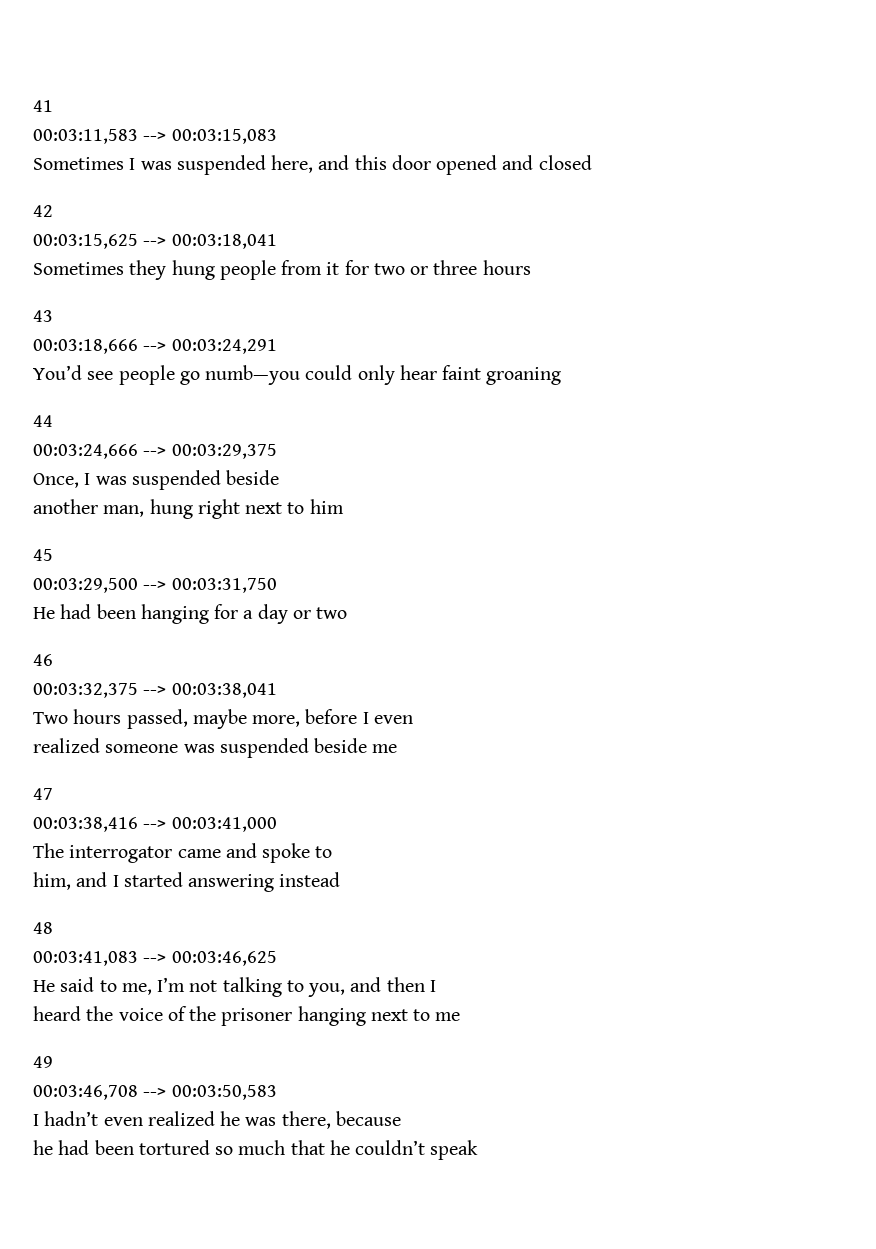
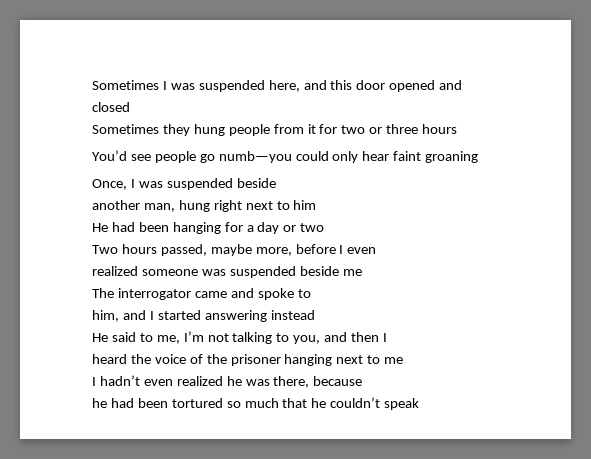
[33,100,53,112] [33,129,277,144] 41 // 00:03:11,583 --> 00:03:15,083 // -> (92, 85) none
[33,205,53,217] [33,234,277,249] // 42 // 00:03:15,625 --> 00:03:18,041 -> (130, 107) none
[33,310,53,322] [33,339,277,354] // 43 // 00:03:18,666 --> 00:03:24,291 -> (458, 129) none
[33,415,53,427] [33,444,277,459] // 44 // 00:03:24,666 --> 00:03:29,375 -> (479, 157) none
[33,549,53,561] [33,578,277,593] // 45 // 00:03:29,500 --> 00:03:31,750 -> (317, 205) none
[33,654,53,666] [33,683,277,698] // 46 // 00:03:32,375 --> 00:03:38,041 -> (325, 227) none
[33,788,53,800] [33,817,277,832] // 47 // 00:03:38,416 --> 00:03:41,000 -> (362, 272) none
[33,922,53,934] [33,951,277,966] // 48 // 00:03:41,083 --> 00:03:46,625 -> (315, 315) none
[33,1056,53,1068] [33,1085,277,1100] // 49 // 00:03:46,708 --> 00:03:50,583 -> (404, 360) none

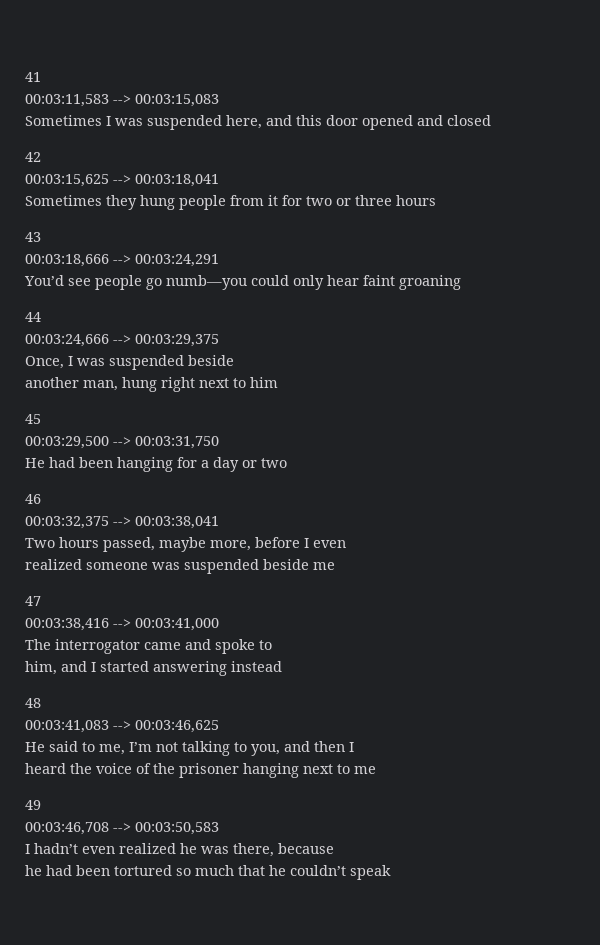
(92, 85) none -> [25,72,41,82] [25,94,219,107] 41 // 00:03:11,583 --> 00:03:15,083 //
(130, 107) none -> [25,152,41,162] [25,174,219,187] // 42 // 00:03:15,625 --> 00:03:18,041
(458, 129) none -> [25,232,41,242] [25,254,219,267] // 43 // 00:03:18,666 --> 00:03:24,291
(479, 157) none -> [25,312,41,322] [25,334,219,347] // 44 // 00:03:24,666 --> 00:03:29,375
(317, 205) none -> [25,414,41,424] [25,436,219,449] // 45 // 00:03:29,500 --> 00:03:31,750
(325, 227) none -> [25,494,41,504] [25,516,219,529] // 46 // 00:03:32,375 --> 00:03:38,041
(362, 272) none -> [25,596,41,606] [25,618,219,631] // 47 // 00:03:38,416 --> 00:03:41,000
(315, 315) none -> [25,698,41,708] [25,720,219,733] // 48 // 00:03:41,083 --> 00:03:46,625
(404, 360) none -> [25,800,41,810] [25,822,219,835] // 49 // 00:03:46,708 --> 00:03:50,583

